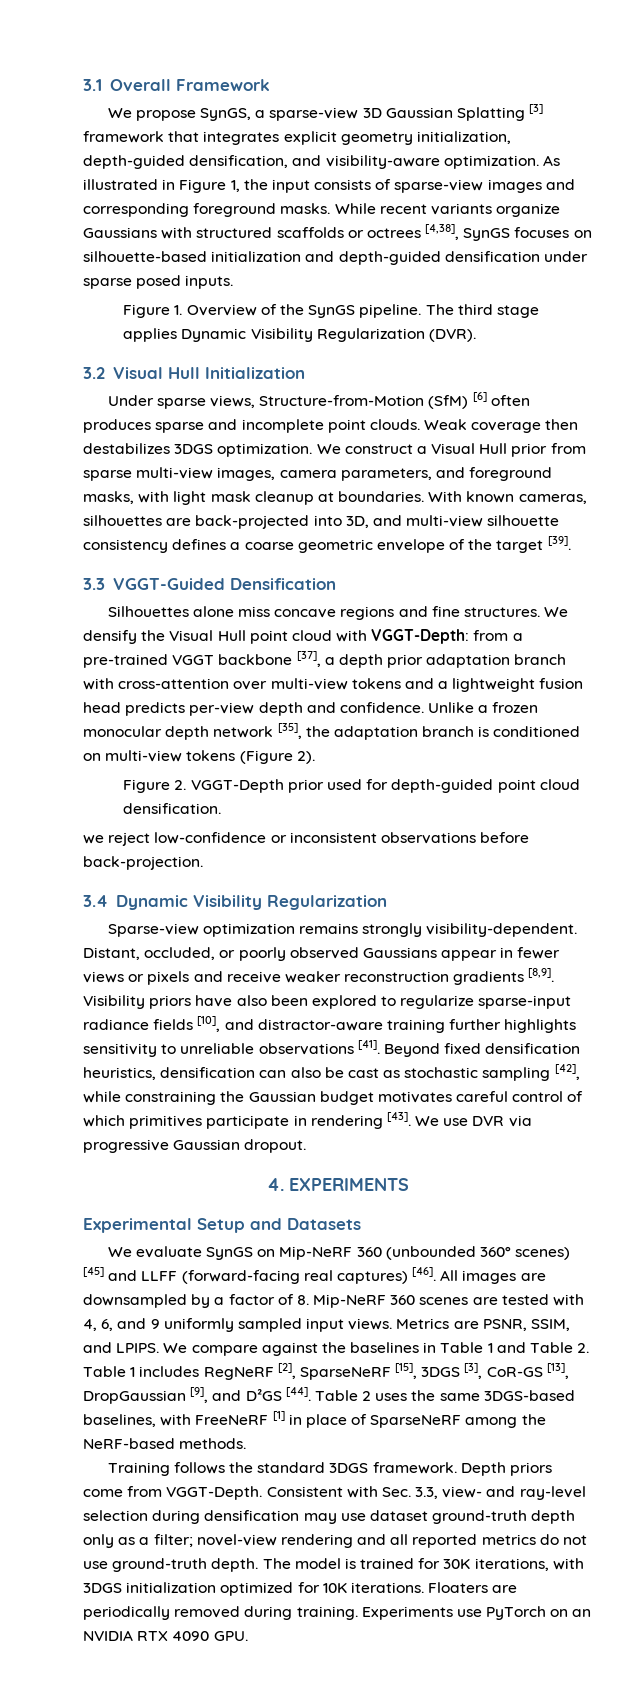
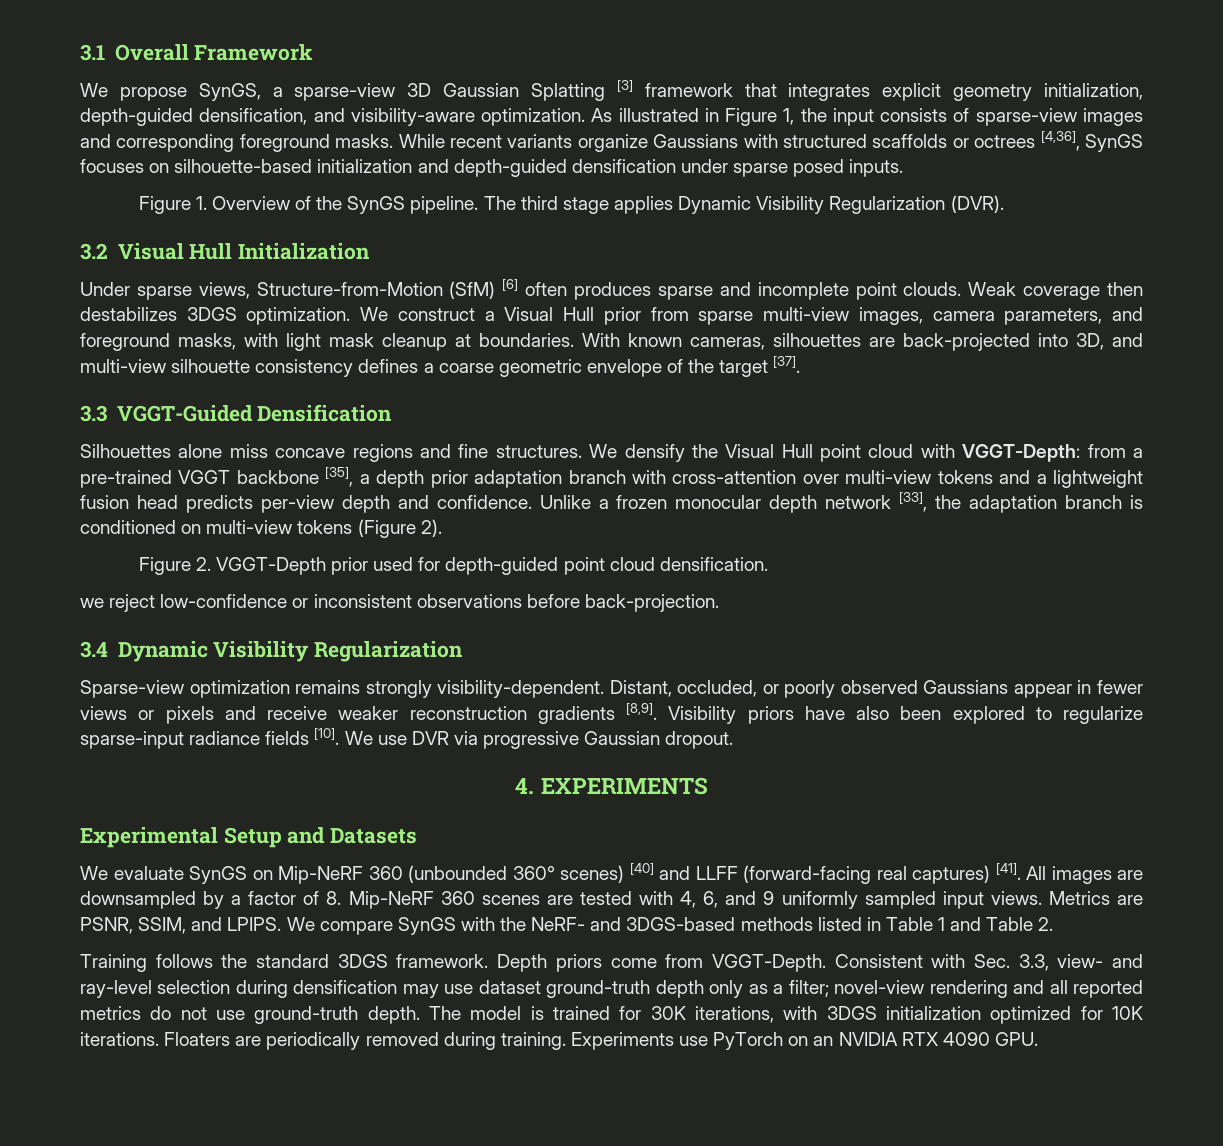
[425,224,460,240] [4,38], -> [1040,131,1080,151] [4,36],
[547,536,571,550] [39]. -> [773,356,801,373] [37].
[296,651,321,667] [37], -> [325,467,354,487] [35],
[277,723,302,739] [35], -> [899,492,928,512] [33],
[197,1016,577,1033] [83,1040,581,1057] [83,1064,580,1081] [83,1091,584,1105] [83,1112,411,1129] [10], and distractor-aware training further highlights sensitivity to unreliable observations [41]. Beyond fixed densification heuristics, densification can also be cast as stochastic sampling [42], while constraining the Gaussian budget motivates careful control of which primitives participate in rendering [43]. -> [314,728,340,745] [10].
[83,1267,104,1277] [45] -> [629,863,654,875] [40]
[412,1267,437,1281] [46]. -> [995,863,1021,880] [41].
[261,1342,420,1356] against the baselines -> [397,917,862,935] SynGS with the NeRF- and 3DGS-based methods listed
[83,1363,569,1380] [83,1387,575,1404] [83,1411,546,1428] [83,1438,247,1449] Table 1 includes RegNeRF [2], SparseNeRF [15], 3DGS [3], CoR-GS [13], DropGaussian [9], and D²GS [44]. Table 2 uses the same 3DGS-based baselines, with FreeNeRF [1] in place of SparseNeRF among the NeRF-based methods. -> (1054, 924) none

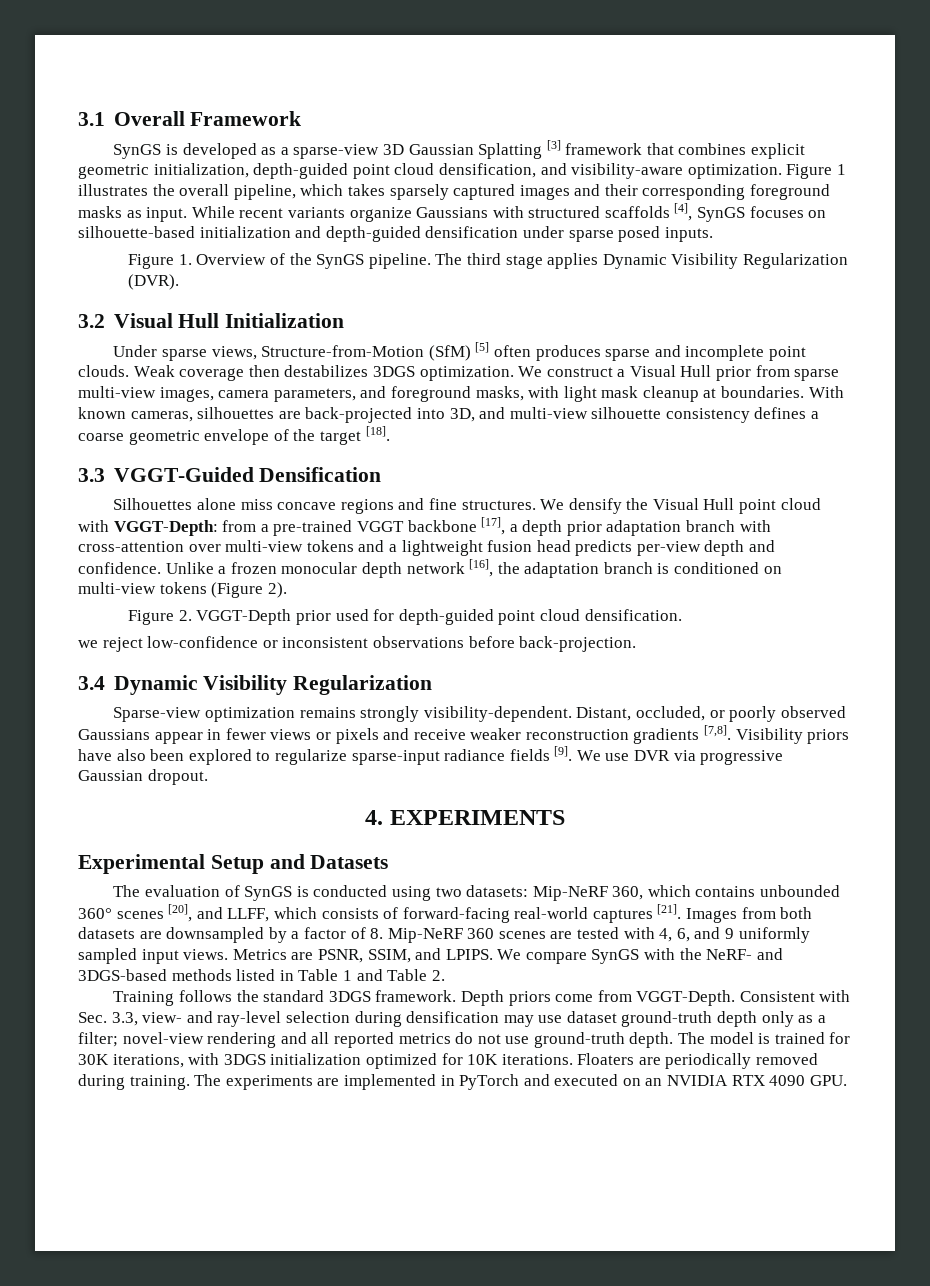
[80,83,261,101] We propose SynGS, -> [113,143,277,159] SynGS is developed as
[788,83,1144,101] [80,108,1077,126] integrates explicit geometry initialization, depth-guided densification, and visibility-aware optimization. As illustrated in Figure 1, the input consists of sparse-view -> [678,143,806,159] [78,163,846,179] [78,184,516,200] combines explicit geometric initialization, depth-guided point cloud densification, and visibility-aware optimization. Figure 1 illustrates the overall pipeline, which takes sparsely captured
(111, 141) none -> [604,184,638,196] their
[335,134,394,148] masks. -> [78,206,188,222] masks as input.
[952,131,1080,151] or octrees [4,36], -> [674,203,693,221] [4],
[502,279,519,291] [6] -> [475,342,490,353] [5]
[773,356,801,373] [37]. -> [365,426,390,441] [18].
[325,467,354,487] [35], -> [481,517,506,535] [17],
[899,492,928,512] [33], -> [469,559,494,577] [16],
[626,703,657,720] [8,9]. -> [704,725,732,740] [7,8].
[314,728,340,745] [10]. -> [554,746,573,761] [9].
[80,863,1112,884] We evaluate SynGS on Mip-NeRF 360 (unbounded 360° scenes) [40] and LLFF (forward-facing real captures) [41]. All images -> [113,885,841,901] [78,904,813,923] [78,927,135,939] The evaluation of SynGS is conducted using two datasets: Mip-NeRF 360, which contains unbounded 360° scenes [20], and LLFF, which consists of forward-facing real-world captures [21]. Images from both datasets
[570,1032,784,1050] Experiments use PyTorch -> [194,1074,619,1090] The experiments are implemented in PyTorch and executed

